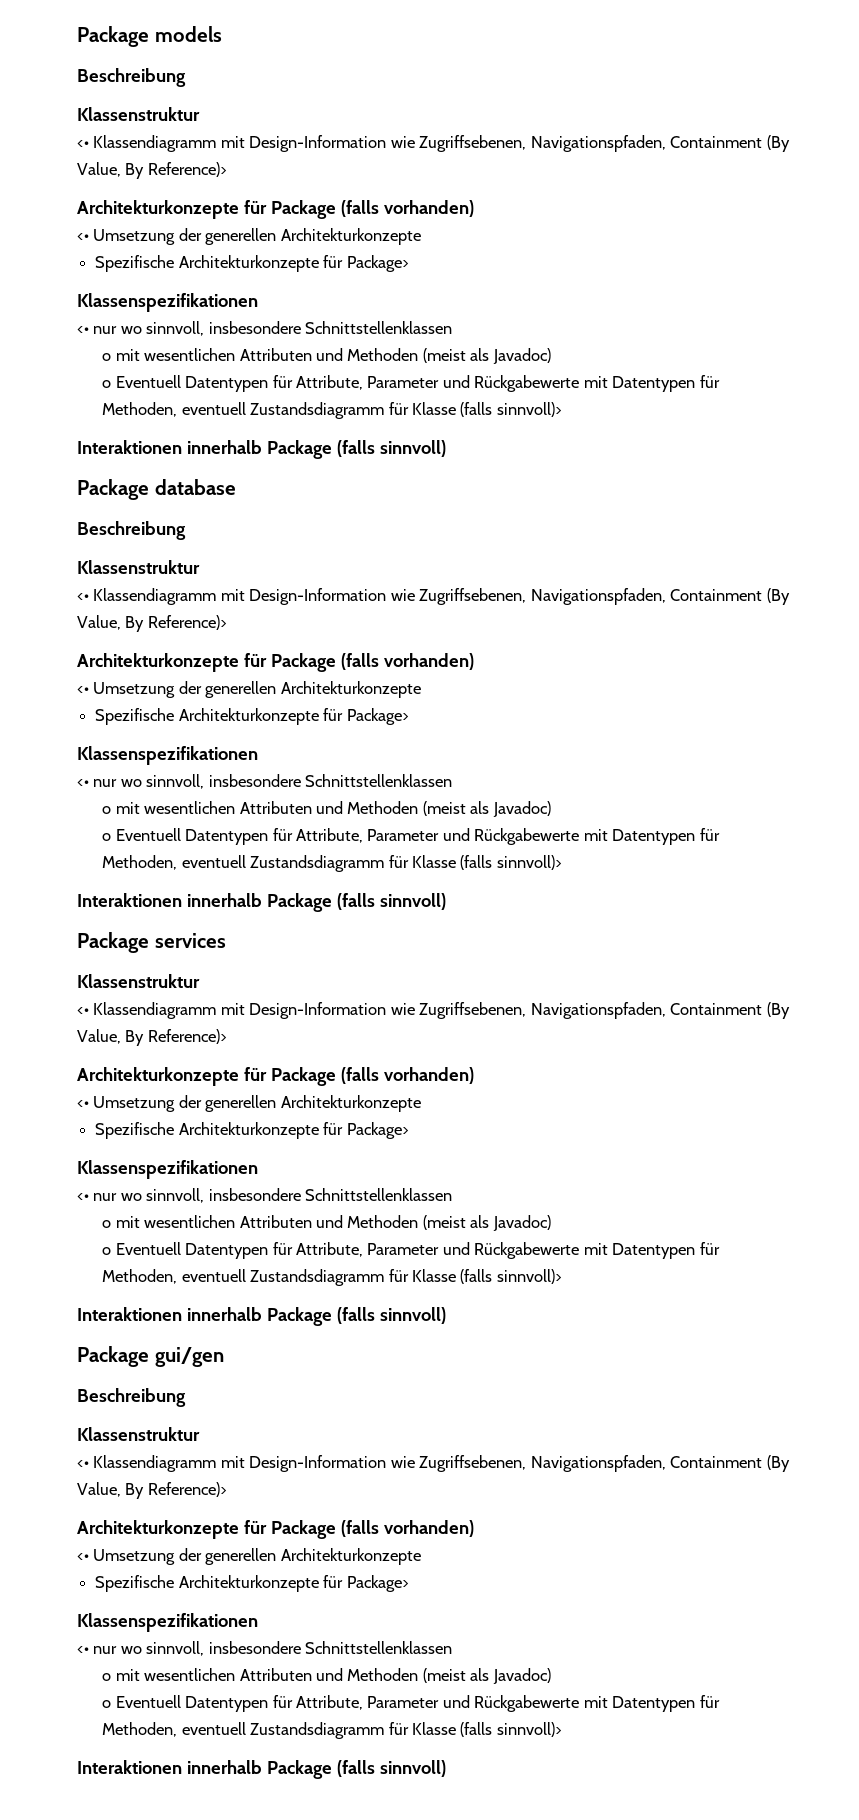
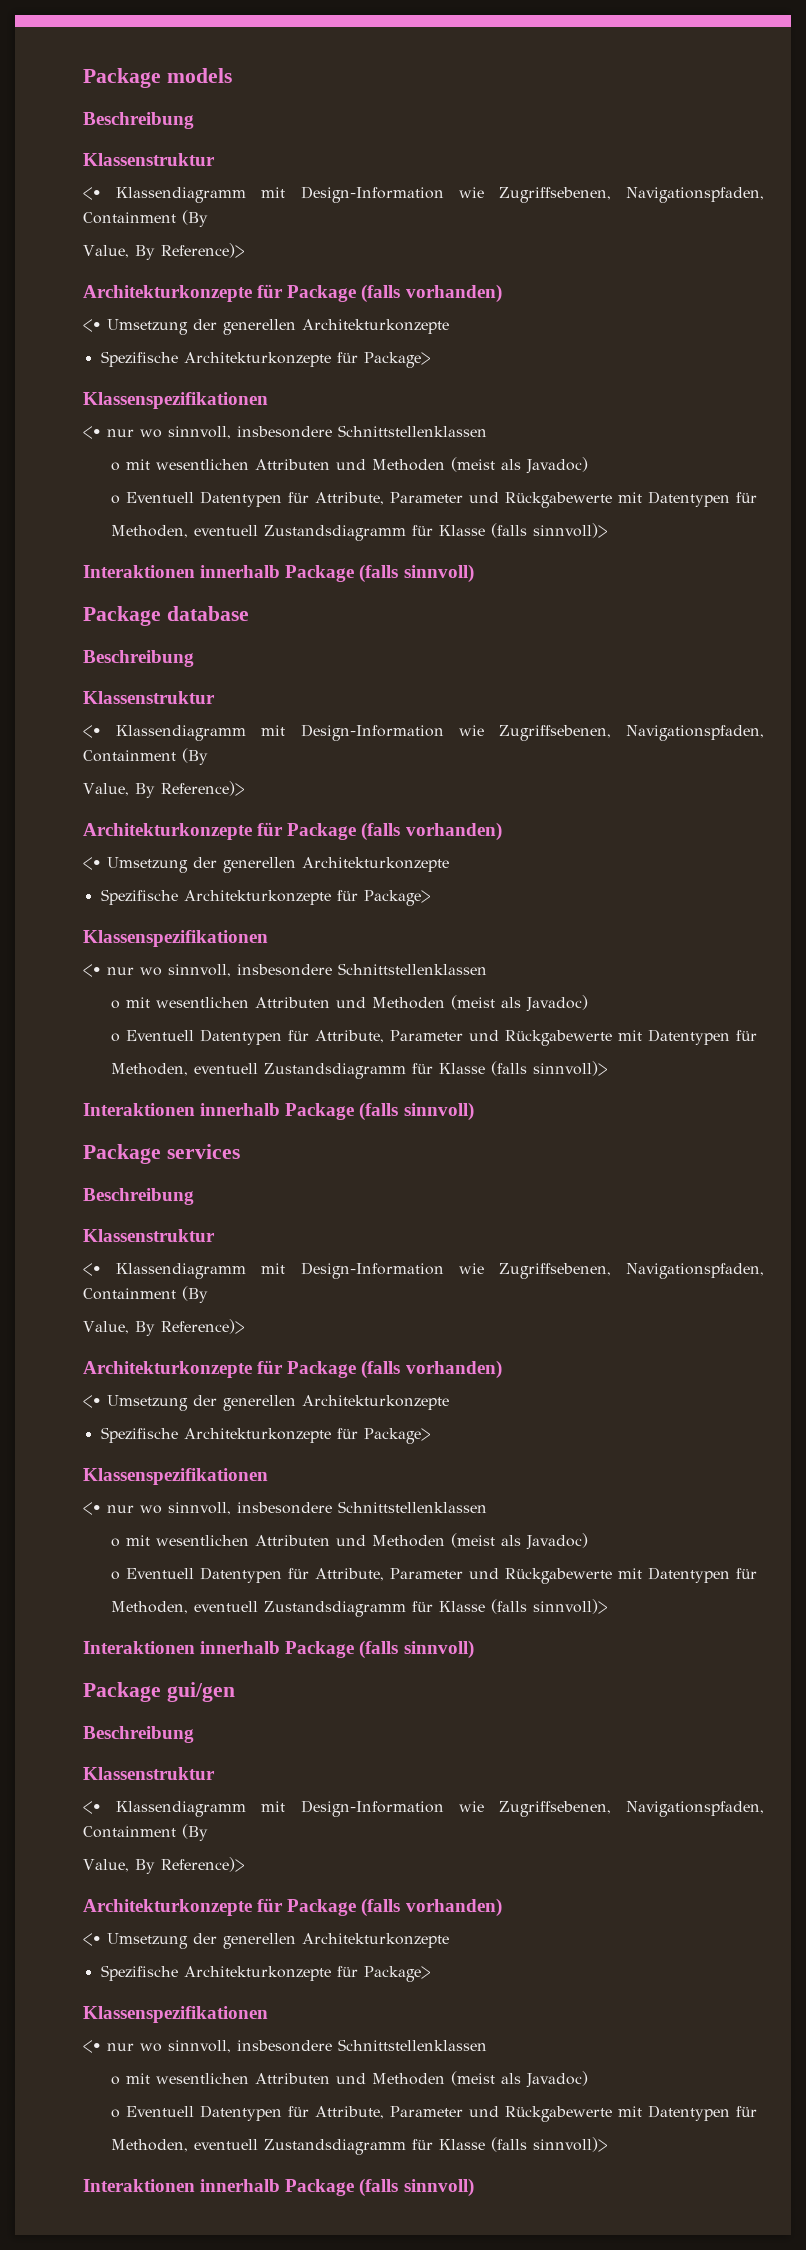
(226, 940) none -> [83,1188,194,1205] // Beschreibung

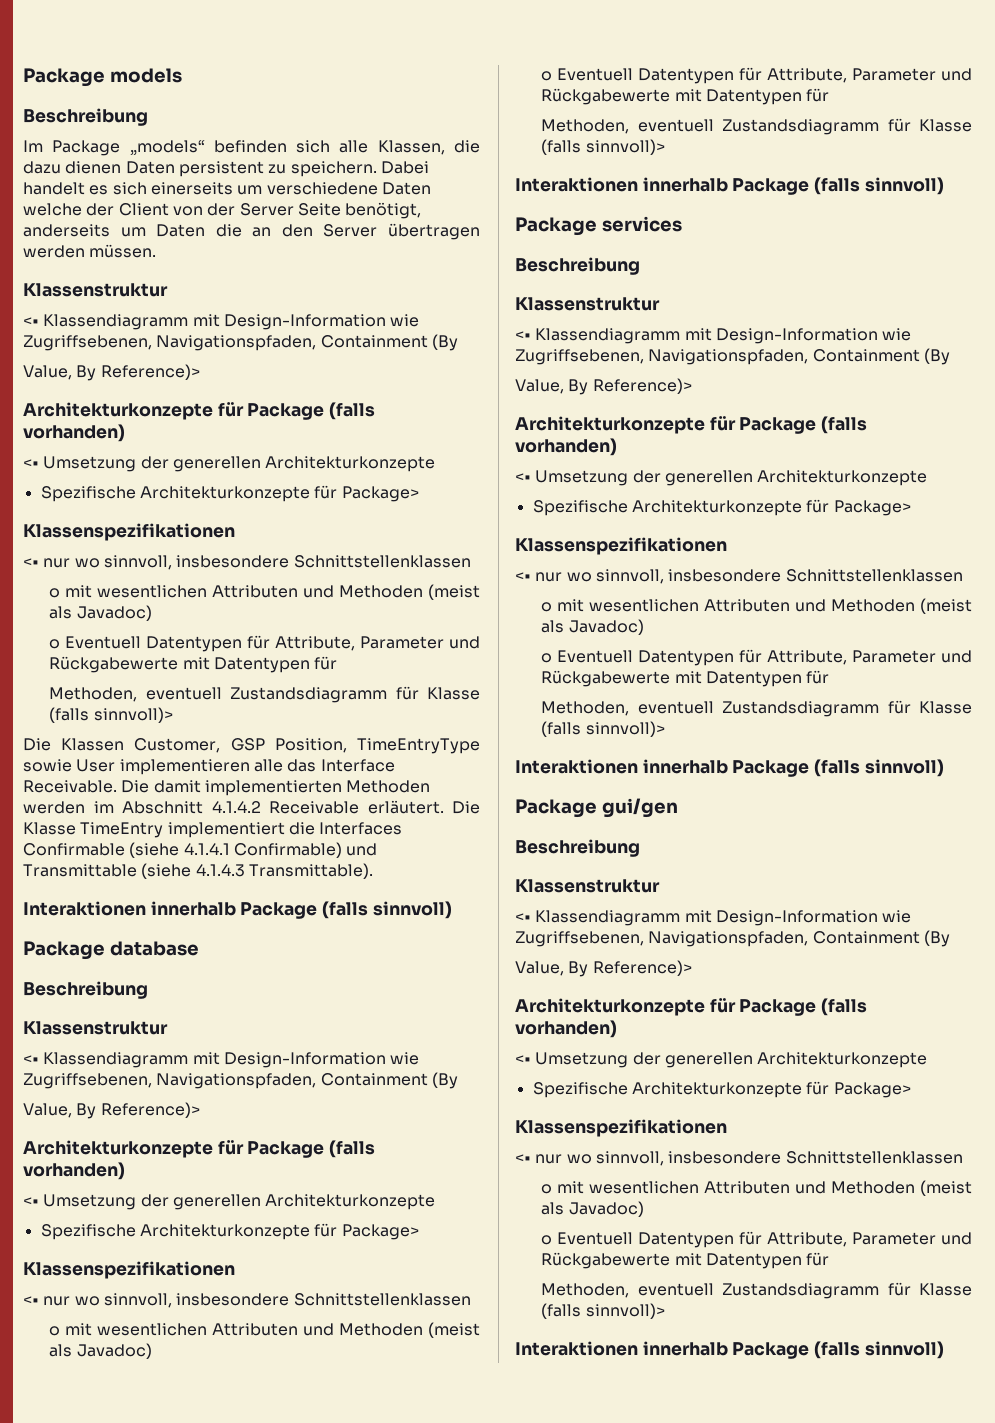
(194, 120) none -> [23,140,480,156] [23,161,429,177] [23,182,431,195] [23,202,422,219] [23,223,480,240] [23,244,157,258] // Im Package „models“ befinden sich alle Klassen, die dazu dienen Daten persistent zu speichern. Dabei handelt es sich einerseits um verschiedene Daten welche der Client von der Server Seite benötigt, anderseits um Daten die an den Server übertragen werden müssen.
(608, 530) none -> [23,738,481,754] [23,759,395,775] [23,780,431,796] [23,800,480,814] [23,822,403,838] [23,842,378,858] [23,863,373,879] // Die Klassen Customer, GSP Position, TimeEntryType sowie User implementieren alle das Interface Receivable. Die damit implementierten Methoden werden im Abschnitt 4.1.4.2 Receivable erläutert. Die Klasse TimeEntry implementiert die Interfaces Confirmable (siehe 4.1.4.1 Confirmable) und Transmittable (siehe 4.1.4.3 Transmittable).

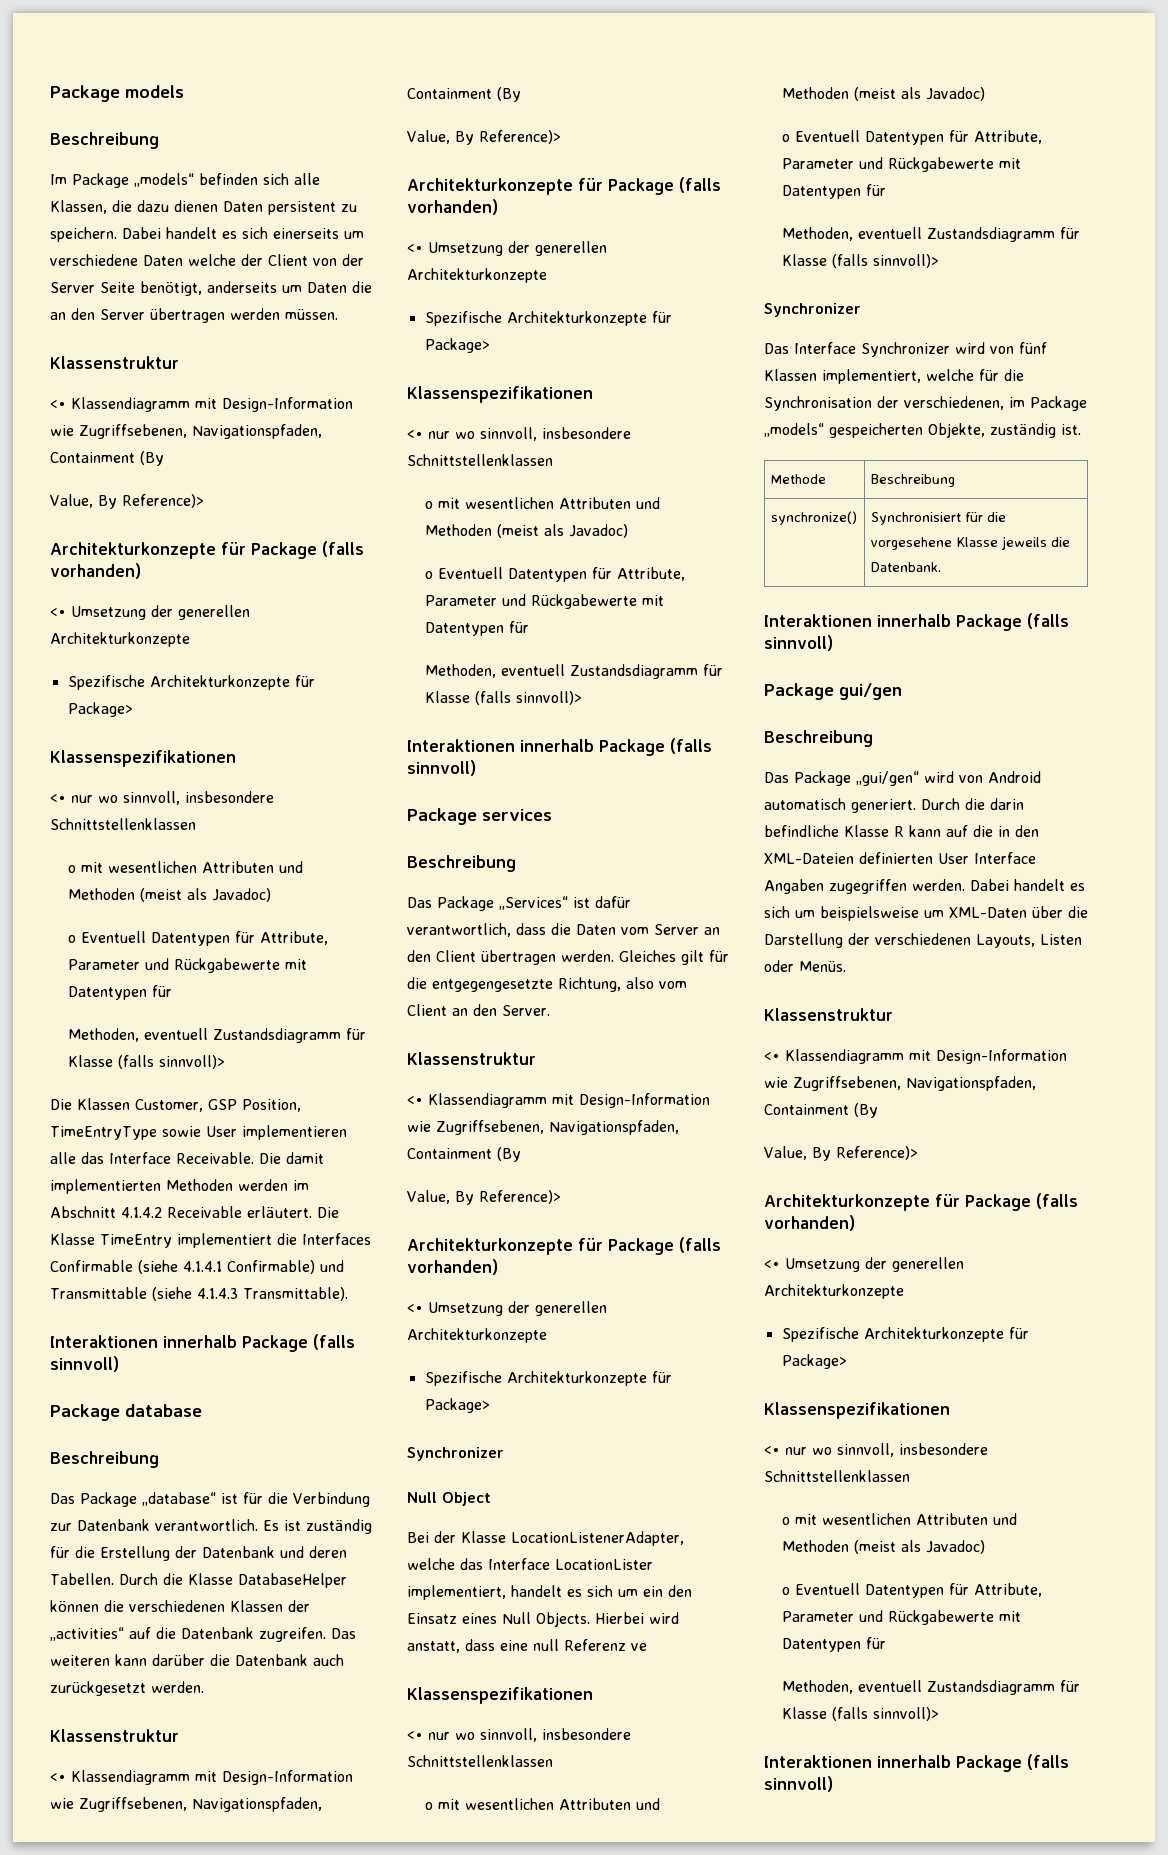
(148, 990) none -> [50,1492,370,1507] [50,1519,372,1534] [50,1546,347,1561] [50,1573,347,1588] [50,1600,310,1612] [50,1627,356,1642] [50,1654,344,1666] [50,1681,204,1696] // Das Package „database“ ist für die Verbindung zur Datenbank verantwortlich. Es ist zuständig für die Erstellung der Datenbank und deren Tabellen. Durch die Klasse DatabaseHelper können die verschiedenen Klassen der „activities“ auf die Datenbank zugreifen. Das weiteren kann darüber die Datenbank auch zurückgesetzt werden.
(640, 266) none -> [407,896,631,911] [407,923,720,937] [407,950,729,965] [407,977,687,992] [407,1004,550,1016] // Das Package „Services“ ist dafür verantwortlich, dass die Daten vom Server an den Client übertragen werden. Gleiches gilt für die entgegengesetzte Richtung, also vom Client an den Server.
(911, 508) none -> [407,1447,504,1461] [407,1492,491,1506] [407,1531,684,1546] [407,1558,653,1570] [407,1585,692,1600] [407,1612,679,1627] [407,1639,647,1653] // Synchronizer // Null Object // Bei der Klasse LocationListenerAdapter, welche das Interface LocationLister implementiert, handelt es sich um ein den Einsatz eines Null Objects. Hierbei wird anstatt, dass eine null Referenz ve
(665, 729) none -> [764,303,861,317] [764,342,1047,357] [764,369,1024,384] [764,396,1087,411] [764,423,1081,438] [770,474,826,484] [870,474,955,487] [770,511,857,525] [870,512,1006,525] [870,536,1070,550] [870,562,941,572] // Synchronizer // Das Interface Synchronizer wird von fünf Klassen implementiert, welche für die Synchronisation der verschiedenen, im Package „models“ gespeicherten Objekte, zuständig ist. // Methode | Beschreibung // synchronize() | Synchronisiert für die vorgesehene Klasse jeweils die Datenbank.
(640, 848) none -> [764,771,1041,786] [764,798,1024,813] [764,825,1039,837] [764,852,1036,864] [764,879,1085,894] [764,906,1088,921] [764,933,1082,948] [764,960,846,972] // Das Package „gui/gen“ wird von Android automatisch generiert. Durch die darin befindliche Klasse R kann auf die in den XML-Dateien definierten User Interface Angaben zugegriffen werden. Dabei handelt es sich um beispielsweise um XML-Daten über die Darstellung der verschiedenen Layouts, Listen oder Menüs.

